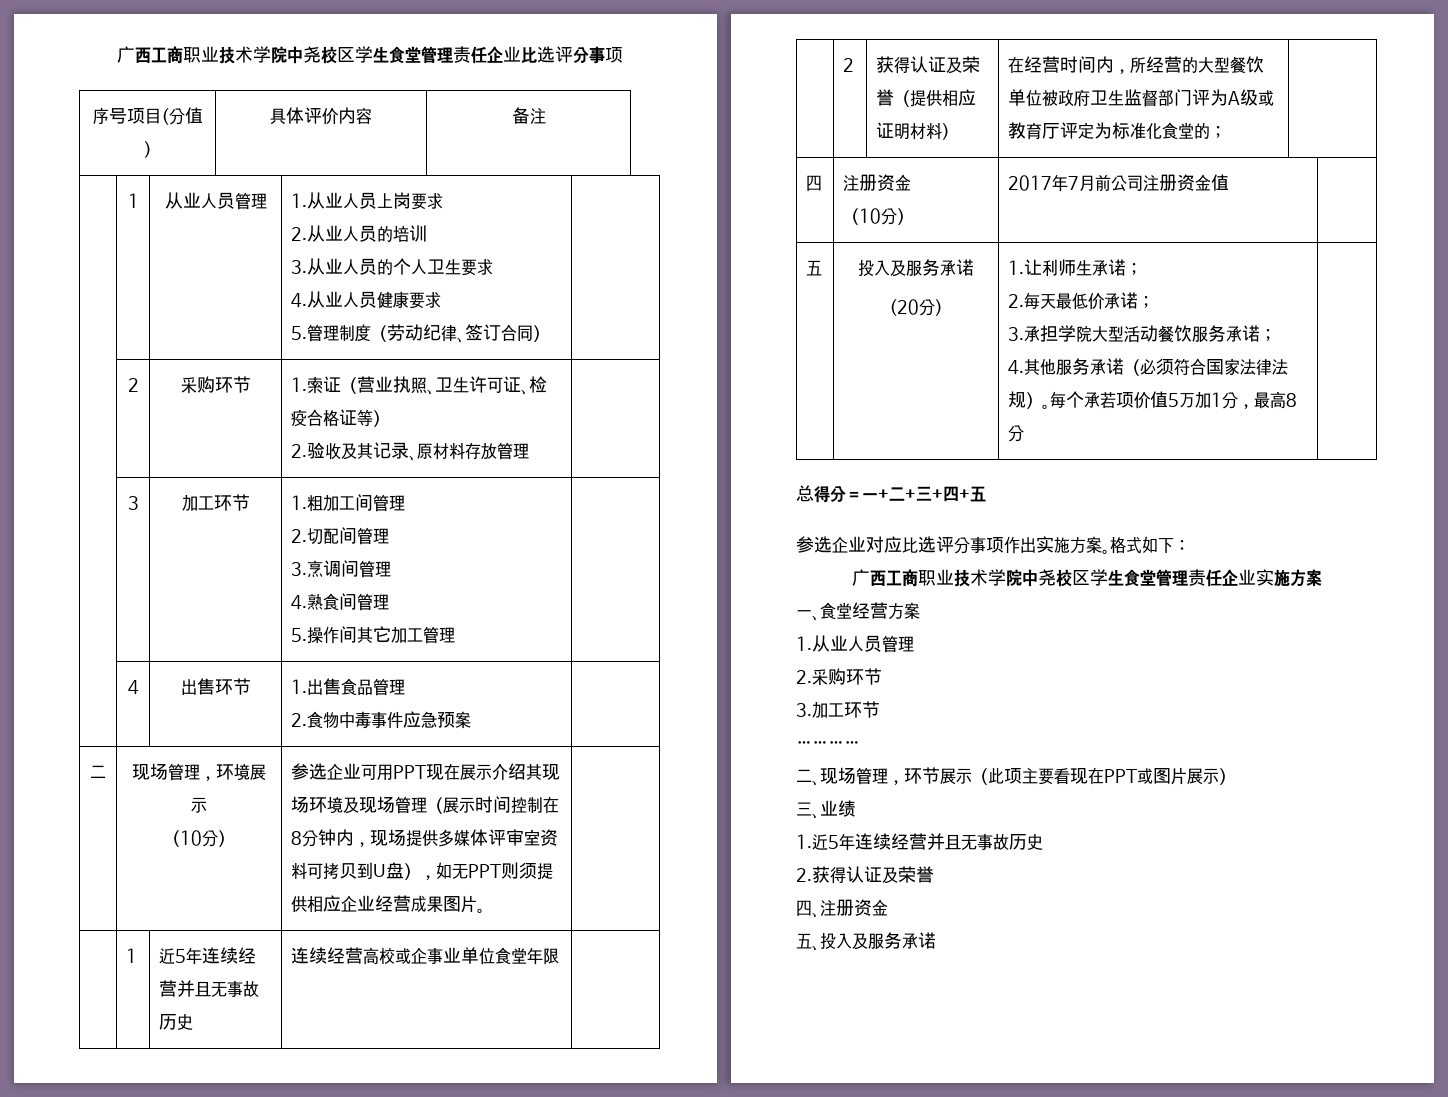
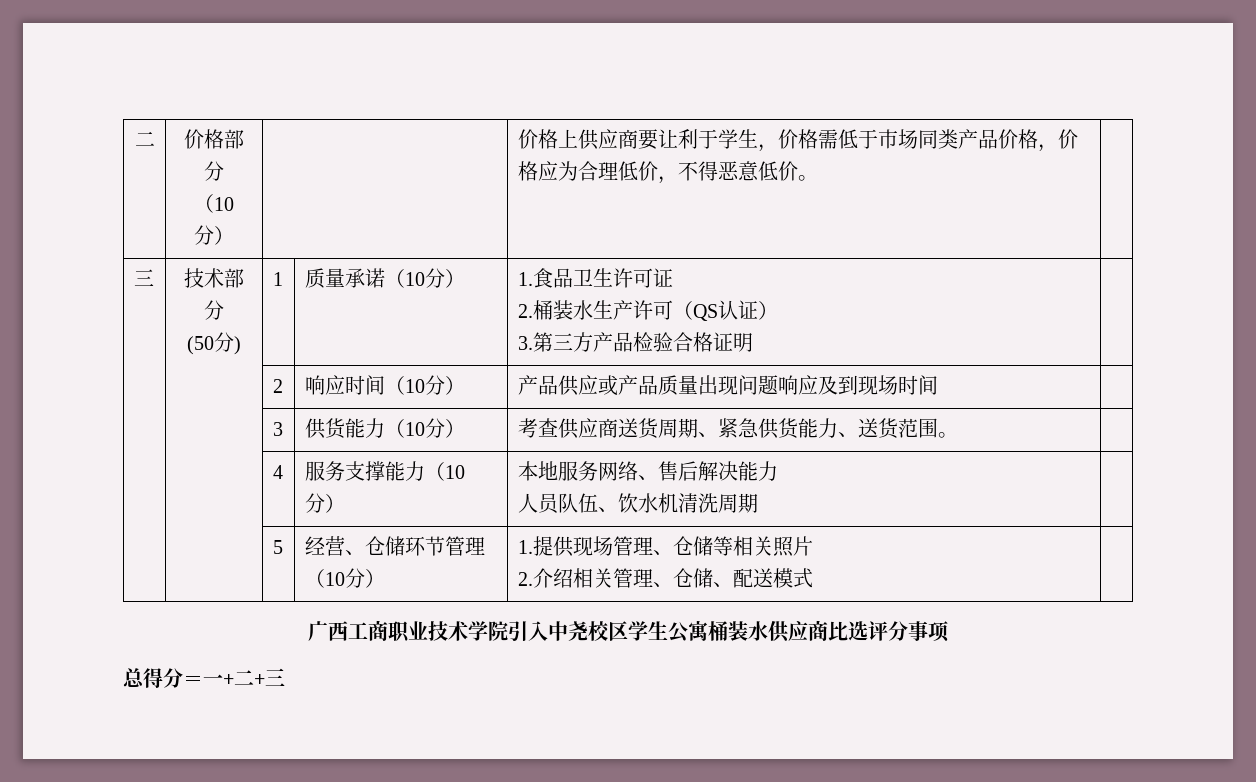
[117,46,623,64] [92,107,203,125] [143,141,152,158] [270,107,372,125] [511,107,546,124] [127,193,139,208] [164,192,267,210] [291,192,444,210] [291,225,428,243] [291,258,494,276] [291,291,442,309] [291,324,550,343] [127,378,139,392] [180,376,251,394] [291,376,548,395] [291,409,390,427] [291,442,530,461] [127,496,139,510] [181,494,250,511] [291,494,406,512] [291,527,390,545] [291,560,392,578] [291,593,390,611] [291,626,456,644] [127,680,139,695] [180,678,251,695] [291,678,406,696] [291,711,472,729] [90,765,106,779] [132,763,266,781] [191,797,207,813] [164,830,235,847] [291,763,561,781] [291,796,560,814] [291,829,559,847] [291,862,554,880] [291,895,486,913] [126,948,138,963] [159,947,257,965] [159,980,260,997] [159,1014,194,1030] [291,947,560,965] [843,58,855,72] [876,56,981,74] [876,89,977,107] [876,122,951,140] [1008,56,1265,74] [1008,89,1275,107] [1008,122,1227,140] [806,175,823,191] [843,174,912,191] [843,208,914,225] [1008,174,1230,192] [806,260,823,276] [858,259,974,277] [889,299,943,316] [1008,259,1143,277] [1008,292,1155,310] [1008,325,1277,343] [1008,358,1289,376] [1008,391,1298,409] [1008,425,1025,442] [796,485,986,503] [796,536,1190,554] [852,569,1322,587] [796,602,920,621] [796,635,914,653] [796,668,882,686] [796,701,880,718] [796,741,860,749] [796,767,1235,786] [796,800,856,819] [796,833,1043,851] [796,866,934,884] [796,899,888,918] [796,932,936,951] 广西工商职业技术学院中尧校区学生食堂管理责任企业比选评分事项 // 序号项目(分值) | 具体评价内容 | 备注 // | 1 | 从业人员管理 | 1.从业人员上岗要求 // 2.从业人员的培训 // 3.从业人员的个人卫生要求 // 4.从业人员健康要求 // 5.管理制度（劳动纪律、签订合同） | // | 2 | 采购环节 | 1.索证（营业执照、卫生许可证、检疫合格证等） // 2.验收及其记录、原材料存放管理 | // | 3 | 加工环节 | 1.粗加工间管理 // 2.切配间管理 // 3.烹调间管理 // 4.熟食间管理 // 5.操作间其它加工管理 | // | 4 | 出售环节 | 1.出售食品管理 // 2.食物中毒事件应急预案 | // 二 | 现场管理，环境展示 // （10分） | 参选企业可用PPT现在展示介绍其现场环境及现场管理（展示时间控制在8分钟内，现场提供多媒体评审室资料可拷贝到U盘），如无PPT则须提供相应企业经营成果图片。 | // | 1 | 近5年连续经营并且无事故历史 | 连续经营高校或企事业单位食堂年限 | // | 2 | 获得认证及荣誉（提供相应证明材料) | 在经营时间内，所经营的大型餐饮单位被政府卫生监督部门评为A级或教育厅评定为标准化食堂的； | // 四 | 注册资金 // （10分） | 2017年7月前公司注册资金值 | // 五 | 投入及服务承诺 // (20分) | 1.让利师生承诺； // 2.每天最低价承诺； // 3.承担学院大型活动餐饮服务承诺； // 4.其他服务承诺（必须符合国家法律法规）。每个承若项价值5万加1分，最高8分 | // 总得分＝一+二+三+四+五 // 参选企业对应比选评分事项作出实施方案。格式如下： // 广西工商职业技术学院中尧校区学生食堂管理责任企业实施方案 // 一、食堂经营方案 // 1.从业人员管理 // 2.采购环节 // 3.加工环节 // ………… // 二、现场管理，环节展示（此项主要看现在PPT或图片展示） // 三、业绩 // 1.近5年连续经营并且无事故历史 // 2.获得认证及荣誉 // 四、注册资金 // 五、投入及服务承诺 -> [134,131,155,147] [184,129,244,149] [204,161,224,181] [194,194,234,213] [194,225,234,245] [517,129,1078,152] [517,161,818,184] [133,269,154,286] [184,268,244,288] [204,300,224,320] [187,332,241,355] [272,272,283,286] [304,268,465,288] [517,268,673,288] [517,300,778,321] [517,332,753,352] [272,379,283,393] [304,375,465,395] [517,375,938,396] [272,422,283,436] [304,418,465,439] [517,418,958,439] [272,465,283,479] [304,461,465,481] [304,493,345,513] [517,461,778,481] [517,493,758,514] [272,540,283,554] [304,536,485,556] [304,568,385,588] [517,536,813,557] [517,568,813,588] [308,620,949,643] [123,668,285,688] 二 | 价格部分 // （10分） | | 价格上供应商要让利于学生，价格需低于市场同类产品价格，价格应为合理低价，不得恶意低价。 | // 三 | 技术部分 // (50分) | 1 | 质量承诺（10分） | 1.食品卫生许可证 // 2.桶装水生产许可（QS认证） // 3.第三方产品检验合格证明 | // | | 2 | 响应时间（10分） | 产品供应或产品质量出现问题响应及到现场时间 | // | | 3 | 供货能力（10分） | 考查供应商送货周期、紧急供货能力、送货范围。 | // | | 4 | 服务支撑能力（10分） | 本地服务网络、售后解决能力 // 人员队伍、饮水机清洗周期 | // | | 5 | 经营、仓储环节管理（10分） | 1.提供现场管理、仓储等相关照片 // 2.介绍相关管理、仓储、配送模式 | // 广西工商职业技术学院引入中尧校区学生公寓桶装水供应商比选评分事项 // 总得分＝一+二+三

